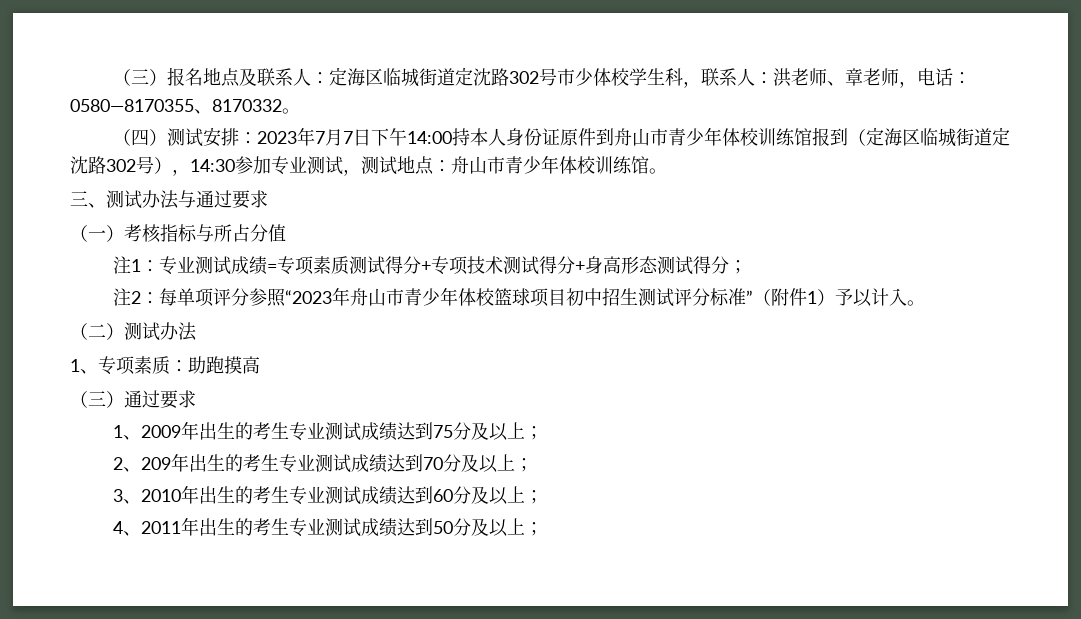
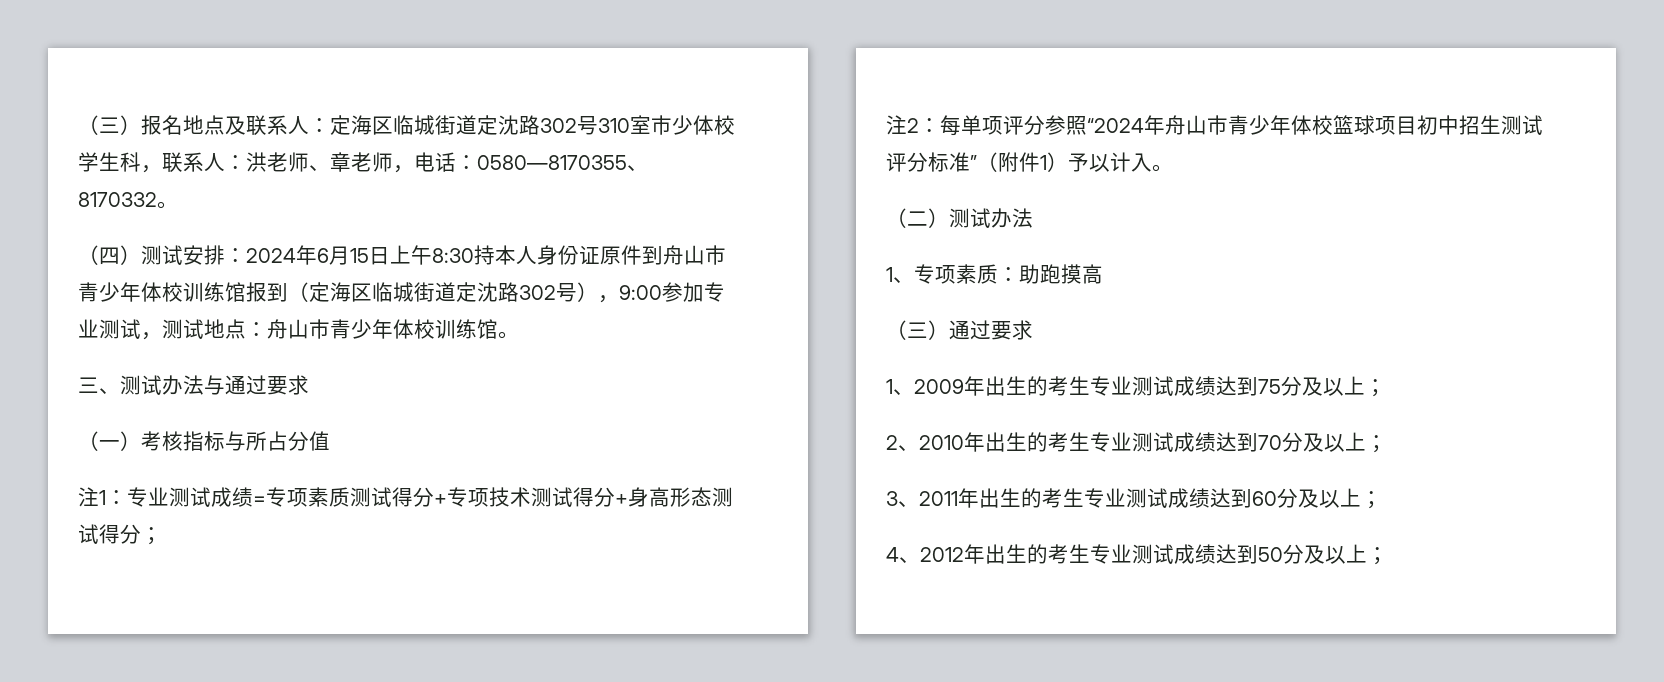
(558, 77) none -> [598,115,651,134] 310室
[257,127,453,146] 2023年7月7日下午14:00 -> [246,245,474,265] 2024年6月15日上午8:30
[190,159,235,172] 14:30 -> [619,285,662,300] 9:00
[285,290,333,304] “2023 -> [1087,118,1144,133] “2024
[141,457,172,470] 209 -> [919,435,964,450] 2010
[141,489,182,502] 2010 -> [919,491,958,506] 2011
[141,521,182,534] 2011 -> [920,547,964,562] 2012

